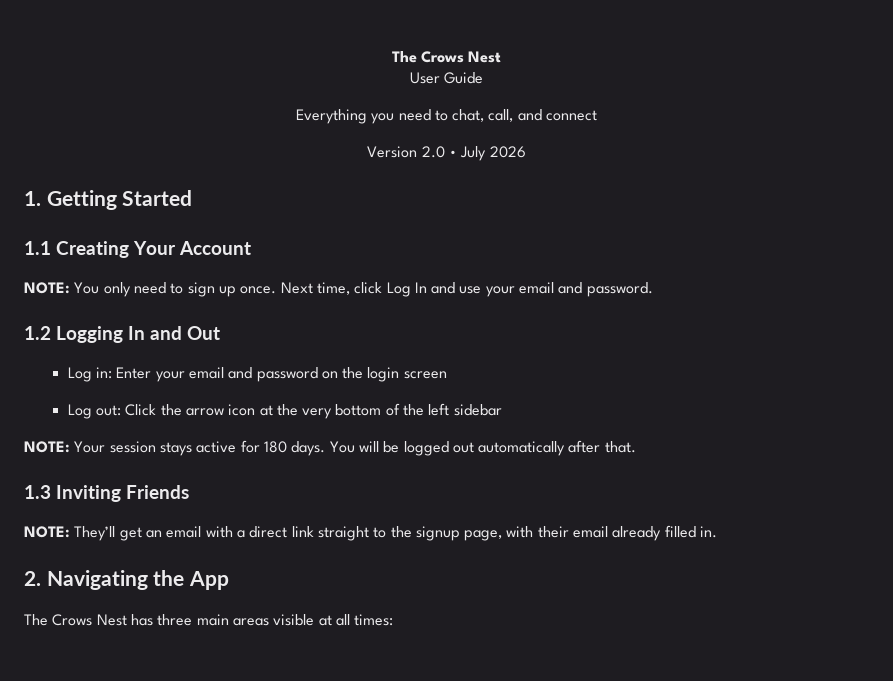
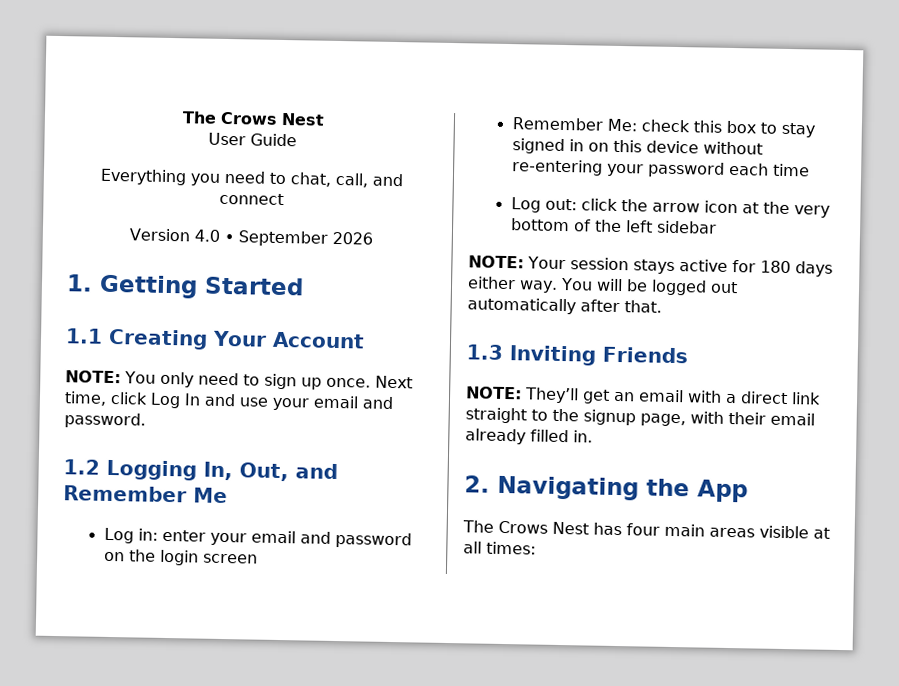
[421,146,487,161] 2.0 • July -> [193,229,328,247] 4.0 • September
[128,326,220,340] In and Out -> [203,461,338,482] [63,485,228,504] In, Out, and Remember Me
[116,367,152,379] Enter -> [161,529,206,542] enter
(447, 375) none -> [511,117,815,138] [511,138,763,155] [511,159,810,178] // Remember Me: check this box to stay signed in on this device without re-entering your password each time
[125,404,157,416] Click -> [580,198,618,211] click
[291,441,326,456] days. -> [794,261,833,277] [467,276,558,293] days either way.
[157,614,193,626] three -> [626,523,660,536] four

